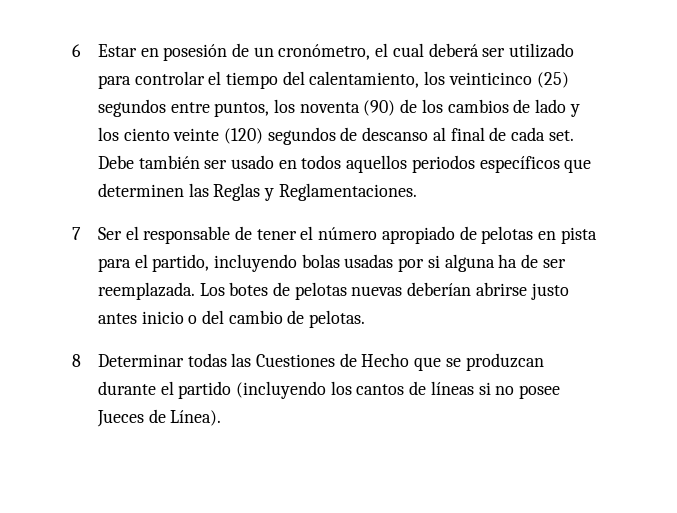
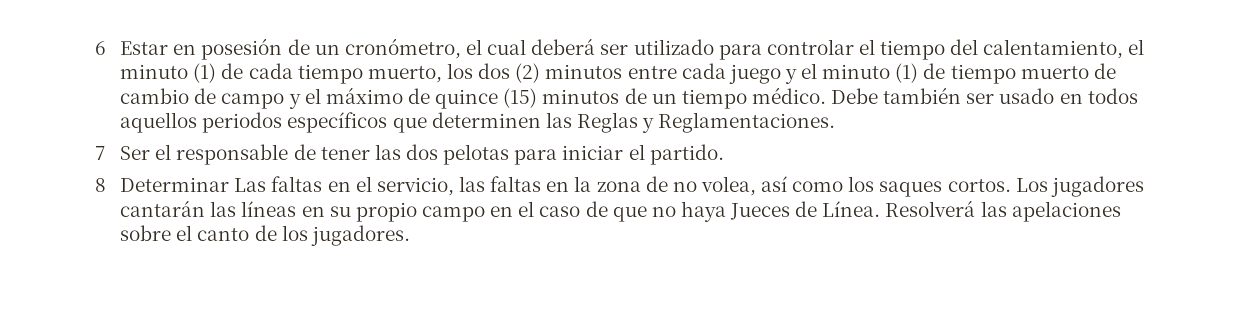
[424,71,569,88] [97,99,580,117] [97,127,574,145] los veinticinco (25) segundos entre puntos, los noventa (90) de los cambios de lado y los ciento veinte (120) segundos de descanso al final de cada set. -> [1128,39,1145,55] [120,63,1116,84] [120,87,826,109] el minuto (1) de cada tiempo muerto, los dos (2) minutos entre cada juego y el minuto (1) de tiempo muerto de cambio de campo y el máximo de quince (15) minutos de un tiempo médico.
[300,226,597,244] [97,254,566,272] [97,282,569,300] [97,310,366,328] [72,353,544,371] [97,381,561,399] [96,409,222,427] el número apropiado de pelotas en pista para el partido, incluyendo bolas usadas por si alguna ha de ser reemplazada. Los botes de pelotas nuevas deberían abrirse justo antes inicio o del cambio de pelotas. // 8 Determinar todas las Cuestiones de Hecho que se produzcan durante el partido (incluyendo los cantos de líneas si no posee Jueces de Línea). -> [374,144,724,165] [95,176,1144,197] [120,200,1121,222] [120,225,410,246] las dos pelotas para iniciar el partido. // 8 Determinar Las faltas en el servicio, las faltas en la zona de no volea, así como los saques cortos. Los jugadores cantarán las líneas en su propio campo en el caso de que no haya Jueces de Línea. Resolverá las apelaciones sobre el canto de los jugadores.

